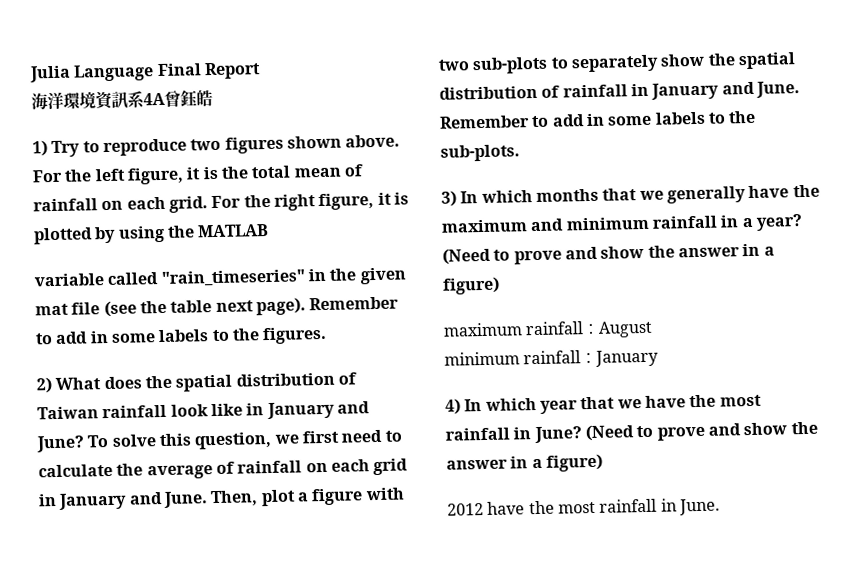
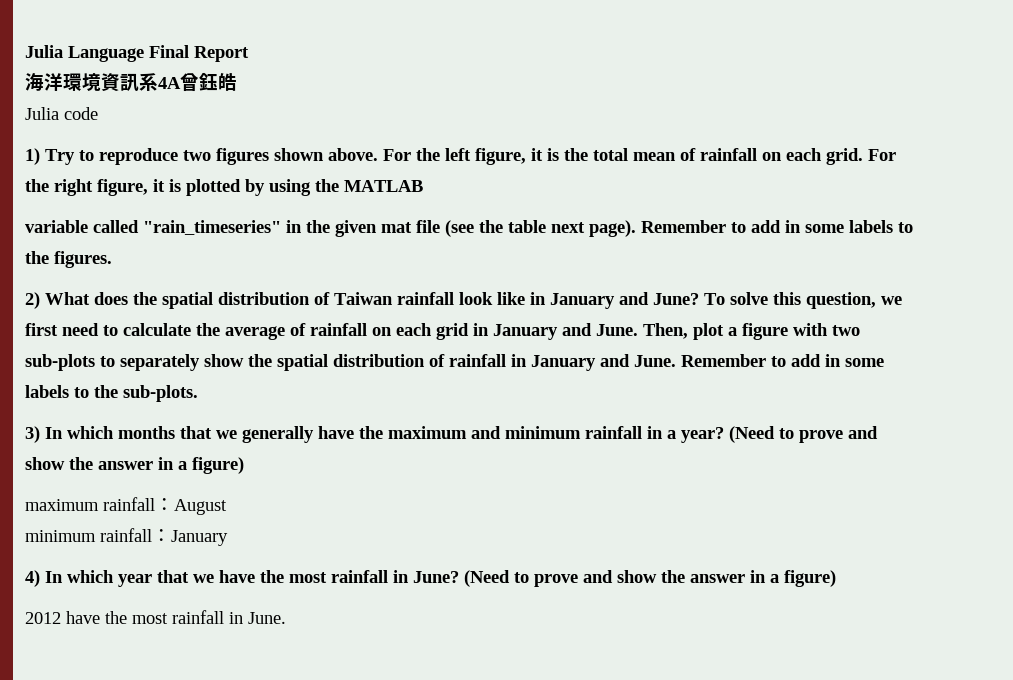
(213, 98) none -> [25,107,98,120] // Julia code

